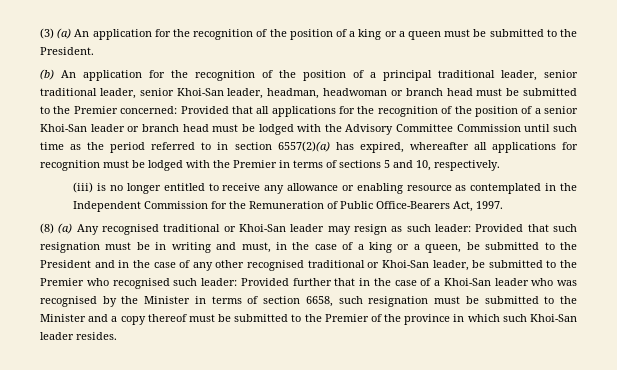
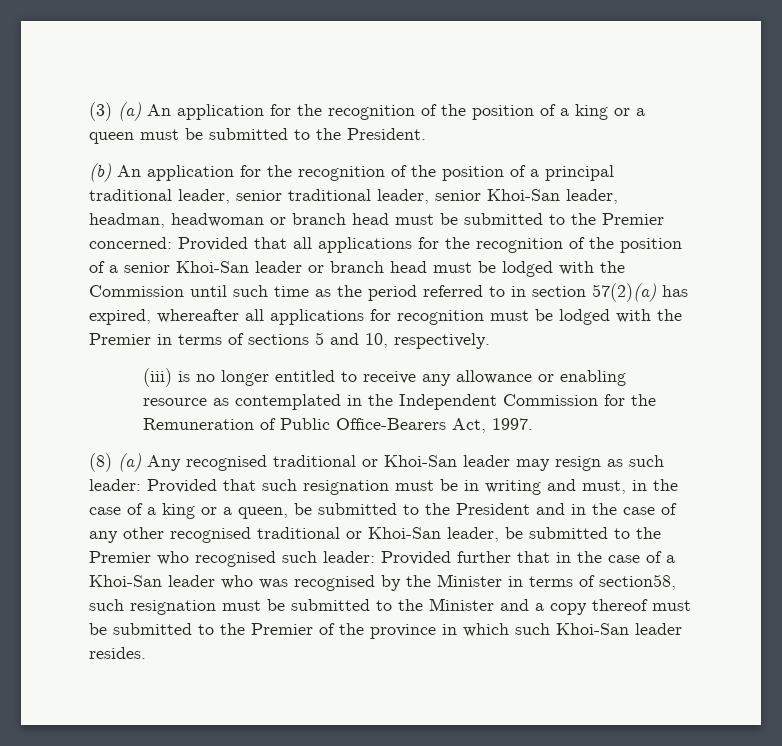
[345,124,454,135] Advisory Committee -> (625, 267) none
[277,141,330,152] 6557(2)(a) -> [592,283,656,302] 57(2)(a)
[263,296,333,307] section 6658, -> [599,574,676,590] section58,

